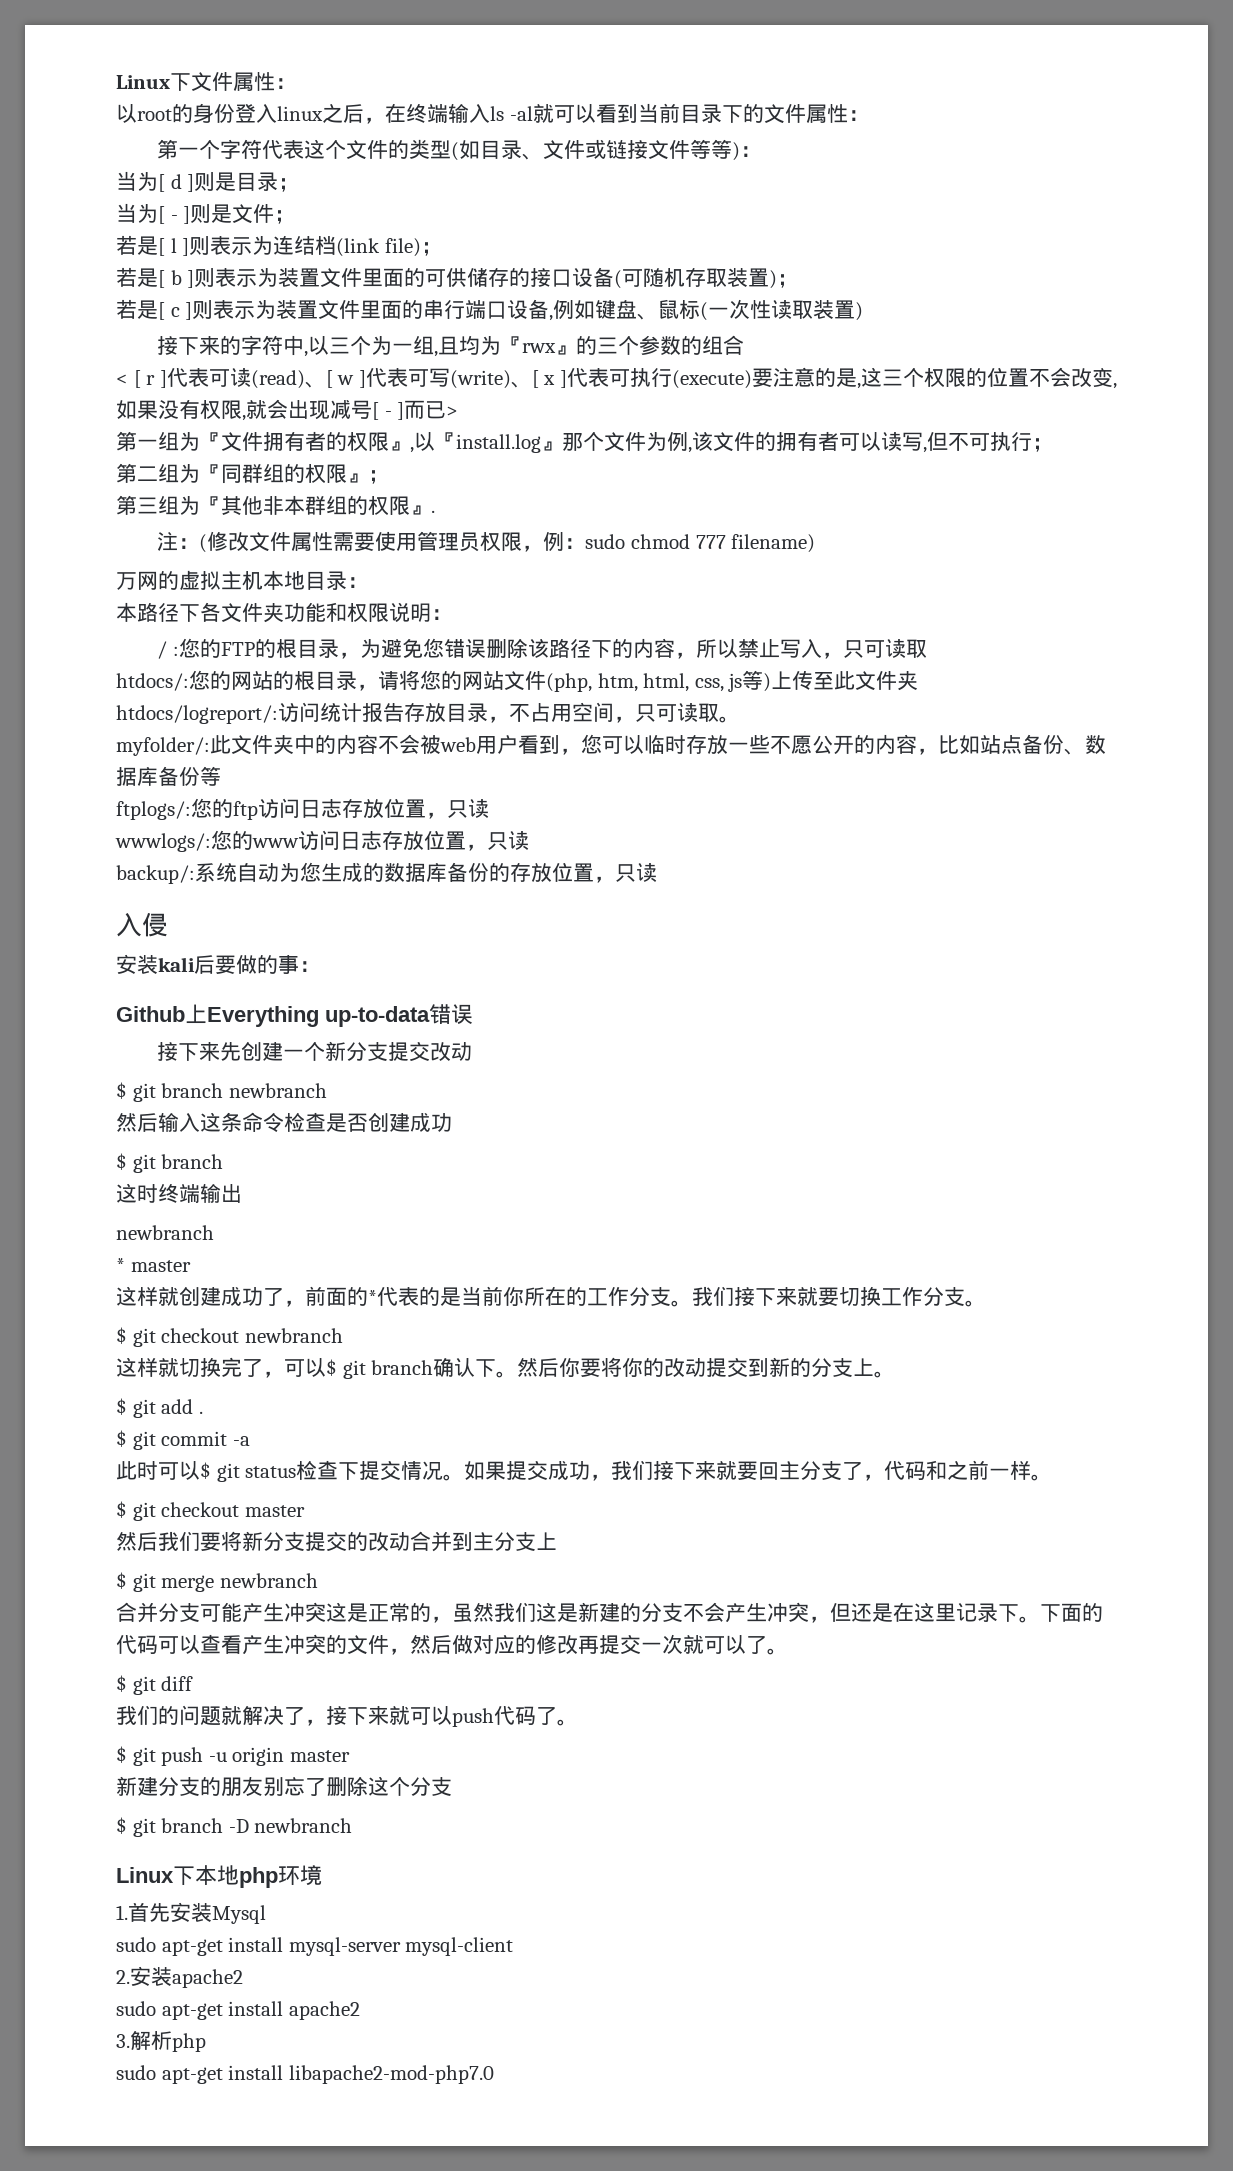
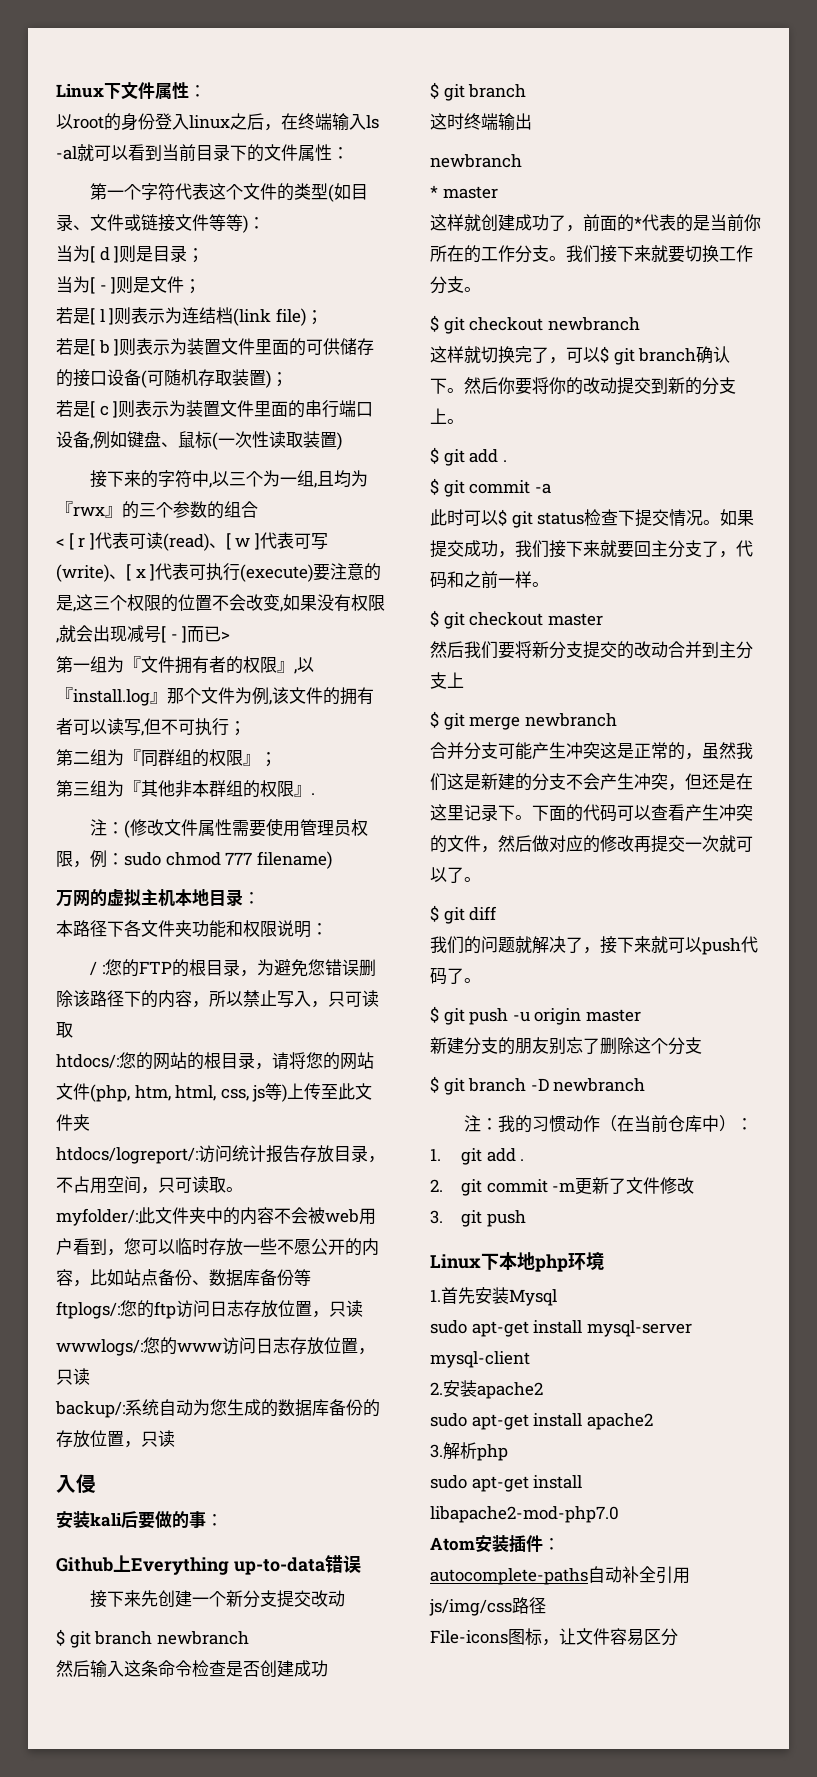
(353, 1825) none -> [463,1115,753,1133] [430,1148,525,1165] [430,1177,695,1196] [430,1210,526,1227] // 注：我的习惯动作（在当前仓库中）： // 1. git add . // 2. git commit -m更新了文件修改 // 3. git push
(494, 2074) none -> [430,1535,560,1552] [430,1566,690,1585] [429,1597,546,1616] [430,1628,678,1646] // Atom安装插件： // autocomplete-paths自动补全引用js/img/css路径 // File-icons图标，让文件容易区分

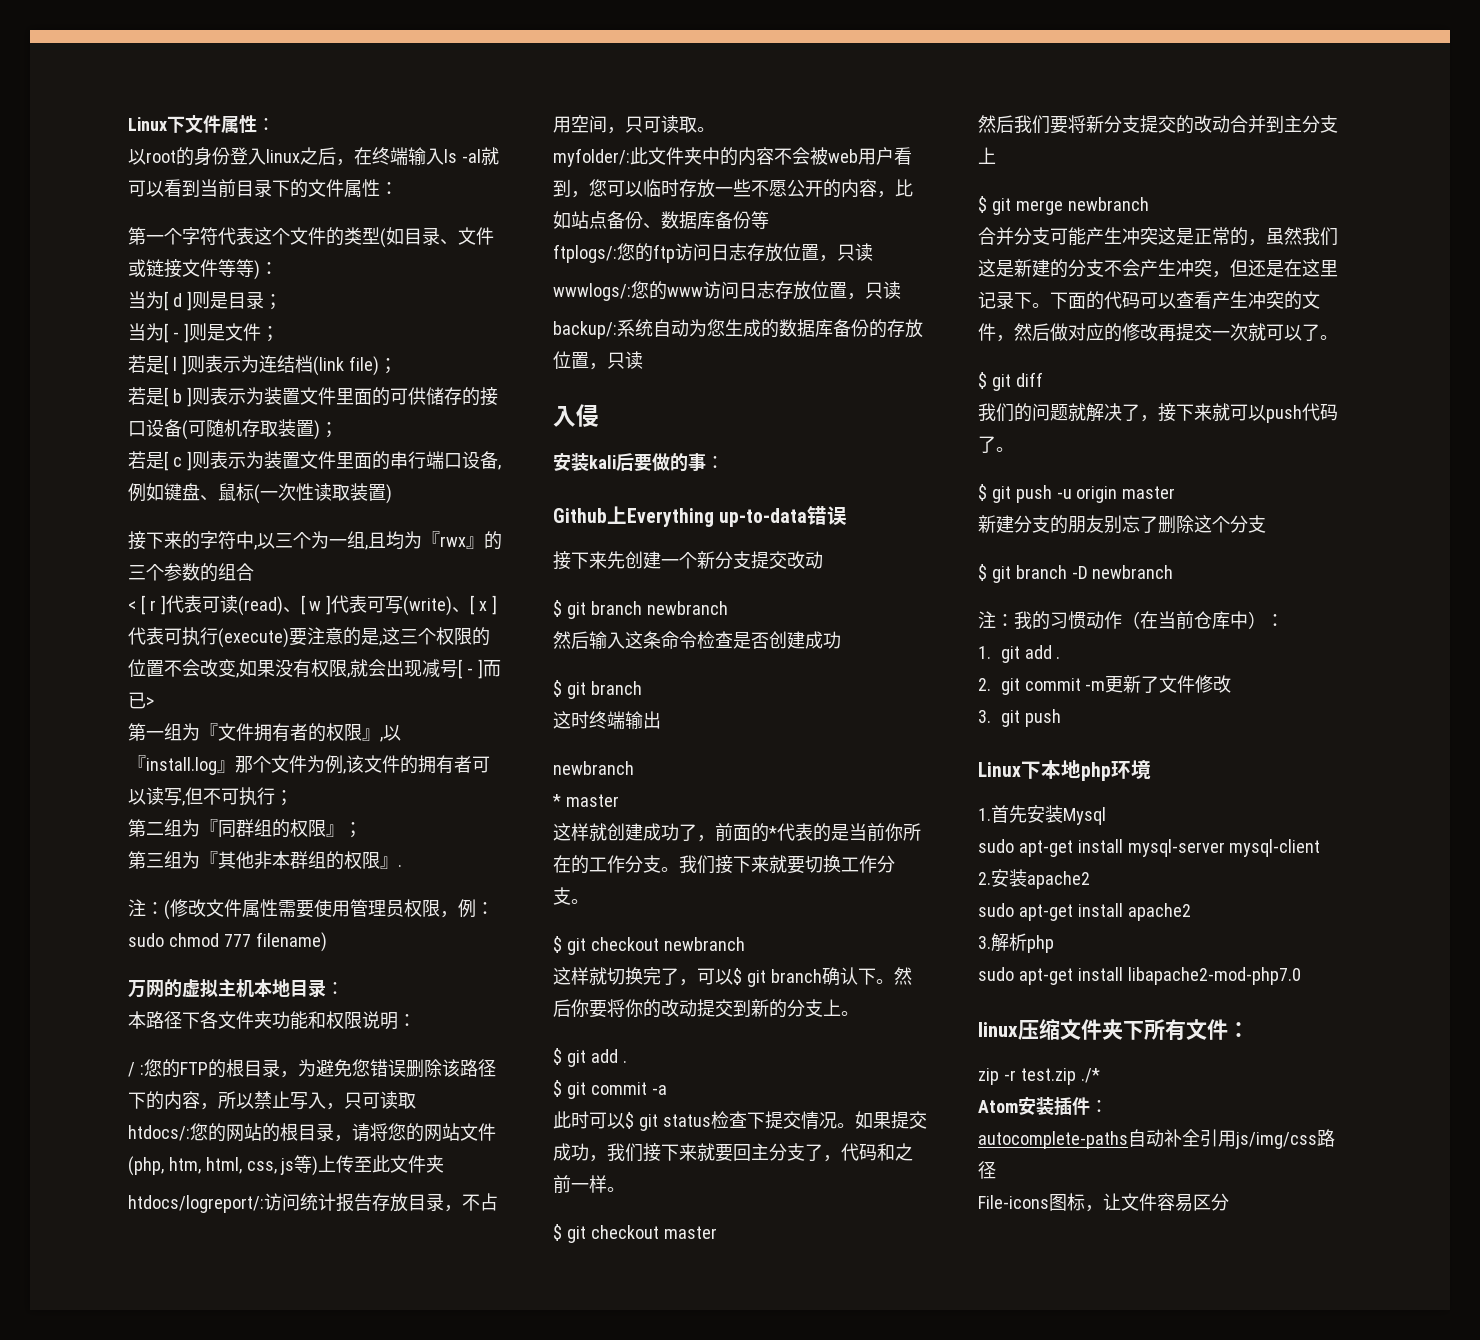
(619, 1514) none -> [978,1018,1249,1040] [978,1068,1100,1085] // linux压缩文件夹下所有文件： // zip -r test.zip ./*

